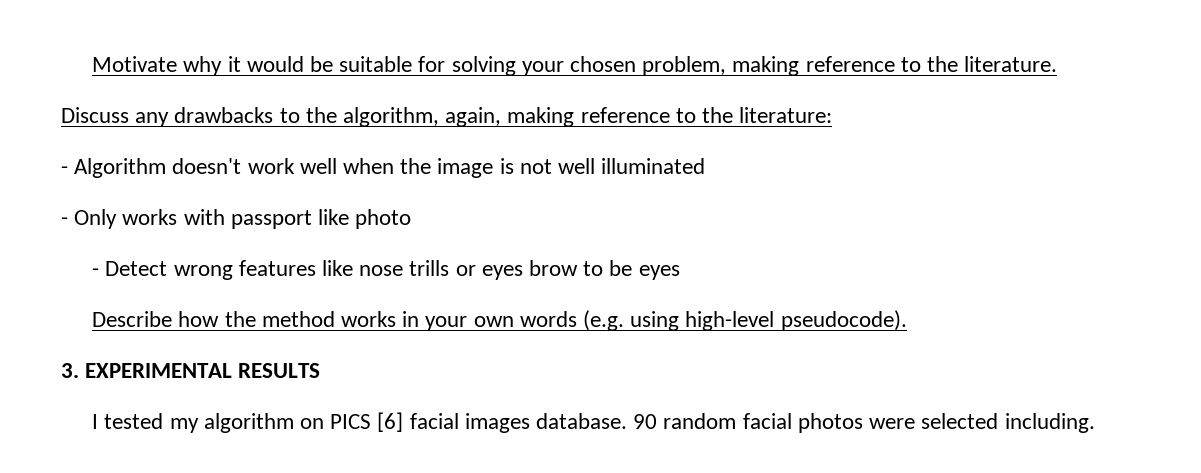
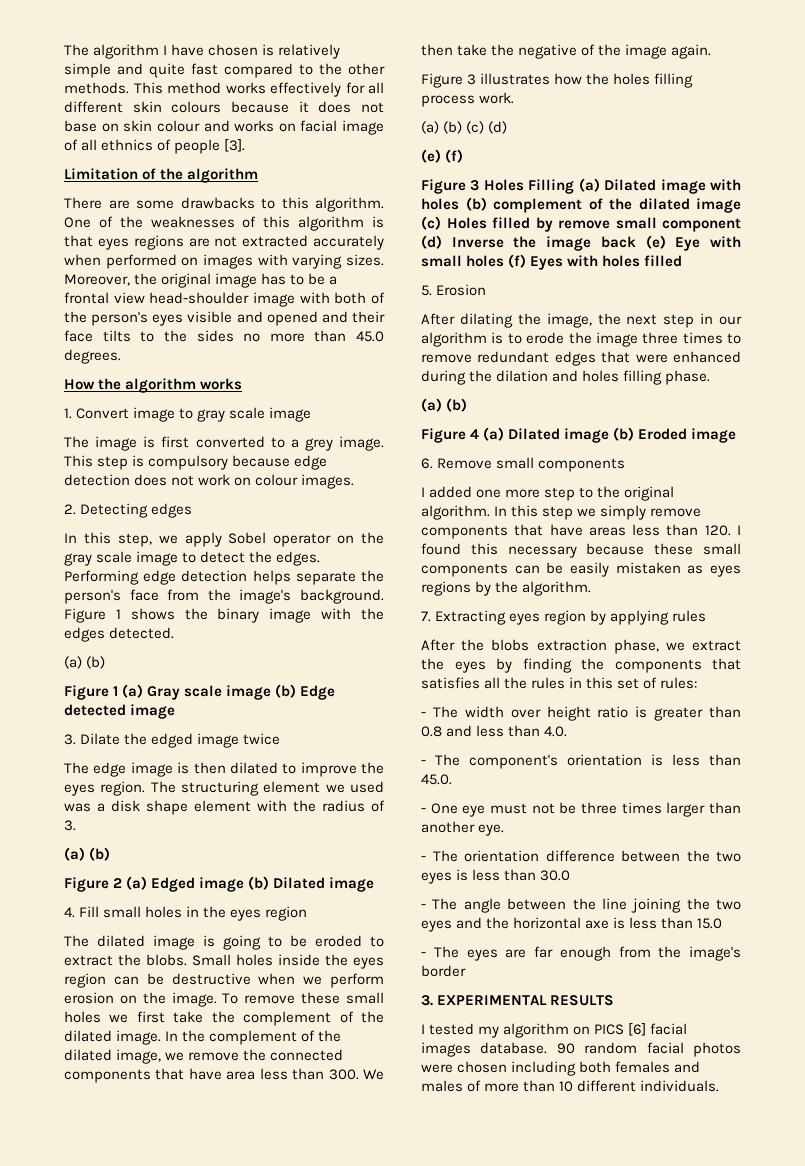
[92,56,1058,76] [61,107,833,127] [61,158,706,178] [61,209,412,229] [92,260,680,280] [92,310,907,331] Motivate why it would be suitable for solving your chosen problem, making reference to the literature. // Discuss any drawbacks to the algorithm, again, making reference to the literature: // - Algorithm doesn't work well when the image is not well illuminated // - Only works with passport like photo // - Detect wrong features like nose trills or eyes brow to be eyes // Describe how the method works in your own words (e.g. using high-level pseudocode). -> [64,44,341,59] [64,63,385,78] [64,82,384,97] [64,101,384,113] [64,120,384,135] [64,139,246,154] [64,168,259,183] [64,197,384,212] [64,216,384,231] [64,235,384,250] [64,254,384,269] [64,273,338,288] [64,292,385,307] [64,311,386,326] [64,330,384,342] [64,349,121,364] [64,378,243,393] [64,407,312,422] [64,436,384,451] [64,455,328,470] [64,474,355,489] [64,503,193,518] [64,532,384,547] [64,551,321,566] [64,570,384,585] [64,589,384,604] [64,608,385,623] [64,627,175,642] [64,656,106,669] [64,684,336,700] [64,704,176,719] [64,733,281,748] [64,762,384,777] [64,781,384,796] [64,800,385,815] [64,820,76,831] [64,847,111,861] [64,876,375,892] [64,906,308,921] [64,935,384,950] [64,954,384,969] [64,973,384,988] [64,992,385,1007] [64,1011,384,1026] [64,1030,342,1045] [64,1049,344,1064] [64,1068,385,1083] [421,44,712,59] [421,73,694,88] [421,92,515,107] [421,121,508,134] [421,149,464,163] [421,178,741,194] [421,197,741,213] [421,216,741,232] [421,235,741,251] [421,254,683,270] [421,284,487,296] [421,313,742,328] [421,332,741,347] [421,351,741,366] [421,370,711,385] [421,398,468,412] [421,427,737,443] [421,457,626,472] [421,486,675,501] [421,505,702,520] [421,524,741,539] [421,543,741,558] [421,562,741,577] [421,581,592,596] [421,610,707,625] [421,639,741,654] [421,658,741,673] [421,677,698,689] [421,706,741,721] [421,725,568,737] [421,754,741,769] [421,774,452,785] [421,802,741,817] [421,821,505,836] [421,850,741,862] [421,869,571,884] [421,898,741,913] [421,917,723,932] [421,946,741,961] [421,965,466,977] The algorithm I have chosen is relatively simple and quite fast compared to the other methods. This method works effectively for all different skin colours because it does not base on skin colour and works on facial image of all ethnics of people [3]. // Limitation of the algorithm // There are some drawbacks to this algorithm. One of the weaknesses of this algorithm is that eyes regions are not extracted accurately when performed on images with varying sizes. Moreover, the original image has to be a frontal view head-shoulder image with both of the person's eyes visible and opened and their face tilts to the sides no more than 45.0 degrees. // How the algorithm works // 1. Convert image to gray scale image // The image is first converted to a grey image. This step is compulsory because edge detection does not work on colour images. // 2. Detecting edges // In this step, we apply Sobel operator on the gray scale image to detect the edges. Performing edge detection helps separate the person's face from the image's background. Figure 1 shows the binary image with the edges detected. // (a) (b) // Figure 1 (a) Gray scale image (b) Edge detected image // 3. Dilate the edged image twice // The edge image is then dilated to improve the eyes region. The structuring element we used was a disk shape element with the radius of 3. // (a) (b) // Figure 2 (a) Edged image (b) Dilated image // 4. Fill small holes in the eyes region // The dilated image is going to be eroded to extract the blobs. Small holes inside the eyes region can be destructive when we perform erosion on the image. To remove these small holes we first take the complement of the dilated image. In the complement of the dilated image, we remove the connected components that have area less than 300. We then take the negative of the image again. // Figure 3 illustrates how the holes filling process work. // (a) (b) (c) (d) // (e) (f) // Figure 3 Holes Filling (a) Dilated image with holes (b) complement of the dilated image (c) Holes filled by remove small component (d) Inverse the image back (e) Eye with small holes (f) Eyes with holes filled // 5. Erosion // After dilating the image, the next step in our algorithm is to erode the image three times to remove redundant edges that were enhanced during the dilation and holes filling phase. // (a) (b) // Figure 4 (a) Dilated image (b) Eroded image // 6. Remove small components // I added one more step to the original algorithm. In this step we simply remove components that have areas less than 120. I found this necessary because these small components can be easily mistaken as eyes regions by the algorithm. // 7. Extracting eyes region by applying rules // After the blobs extraction phase, we extract the eyes by finding the components that satisfies all the rules in this set of rules: // - The width over height ratio is greater than 0.8 and less than 4.0. // - The component's orientation is less than 45.0. // - One eye must not be three times larger than another eye. // - The orientation difference between the two eyes is less than 30.0 // - The angle between the line joining the two eyes and the horizontal axe is less than 15.0 // - The eyes are far enough from the image's border
[921,413,1095,433] selected including. -> [457,1061,701,1076] [421,1080,720,1092] chosen including both females and males of more than 10 different individuals.

